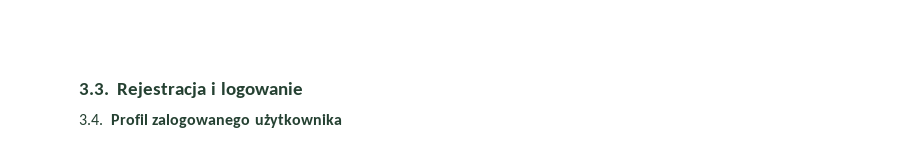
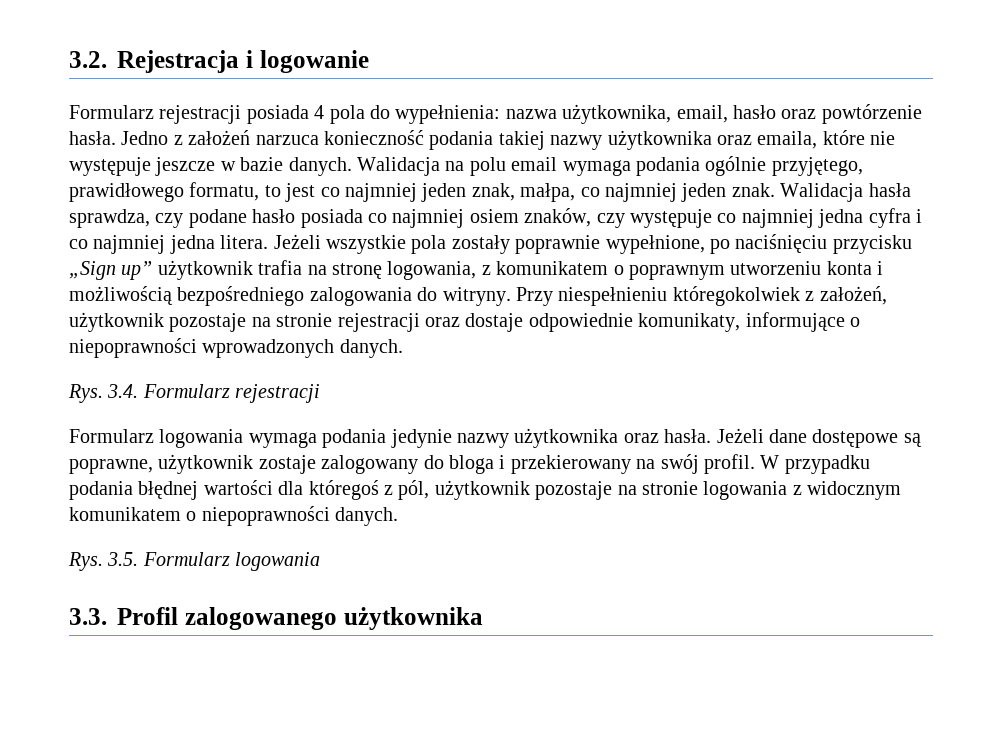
[79,83,109,95] 3.3. -> [69,51,107,68] 3.2.
[79,114,103,125] 3.4. -> [69,104,922,124] [69,130,896,150] [69,156,863,176] [69,182,911,202] [69,208,922,228] [69,234,912,254] [69,260,884,280] [69,286,887,306] [69,312,860,332] [69,338,403,358] [68,384,321,403] [69,428,922,448] [69,454,870,474] [69,480,902,500] [69,506,399,526] [68,552,321,571] [69,608,107,625] Formularz rejestracji posiada 4 pola do wypełnienia: nazwa użytkownika, email, hasło oraz powtórzenie hasła. Jedno z założeń narzuca konieczność podania takiej nazwy użytkownika oraz emaila, które nie występuje jeszcze w bazie danych. Walidacja na polu email wymaga podania ogólnie przyjętego, prawidłowego formatu, to jest co najmniej jeden znak, małpa, co najmniej jeden znak. Walidacja hasła sprawdza, czy podane hasło posiada co najmniej osiem znaków, czy występuje co najmniej jedna cyfra i co najmniej jedna litera. Jeżeli wszystkie pola zostały poprawnie wypełnione, po naciśnięciu przycisku „Sign up” użytkownik trafia na stronę logowania, z komunikatem o poprawnym utworzeniu konta i możliwością bezpośredniego zalogowania do witryny. Przy niespełnieniu któregokolwiek z założeń, użytkownik pozostaje na stronie rejestracji oraz dostaje odpowiednie komunikaty, informujące o niepoprawności wprowadzonych danych. // Rys. 3.4. Formularz rejestracji // Formularz logowania wymaga podania jedynie nazwy użytkownika oraz hasła. Jeżeli dane dostępowe są poprawne, użytkownik zostaje zalogowany do bloga i przekierowany na swój profil. W przypadku podania błędnej wartości dla któregoś z pól, użytkownik pozostaje na stronie logowania z widocznym komunikatem o niepoprawności danych. // Rys. 3.5. Formularz logowania // 3.3.

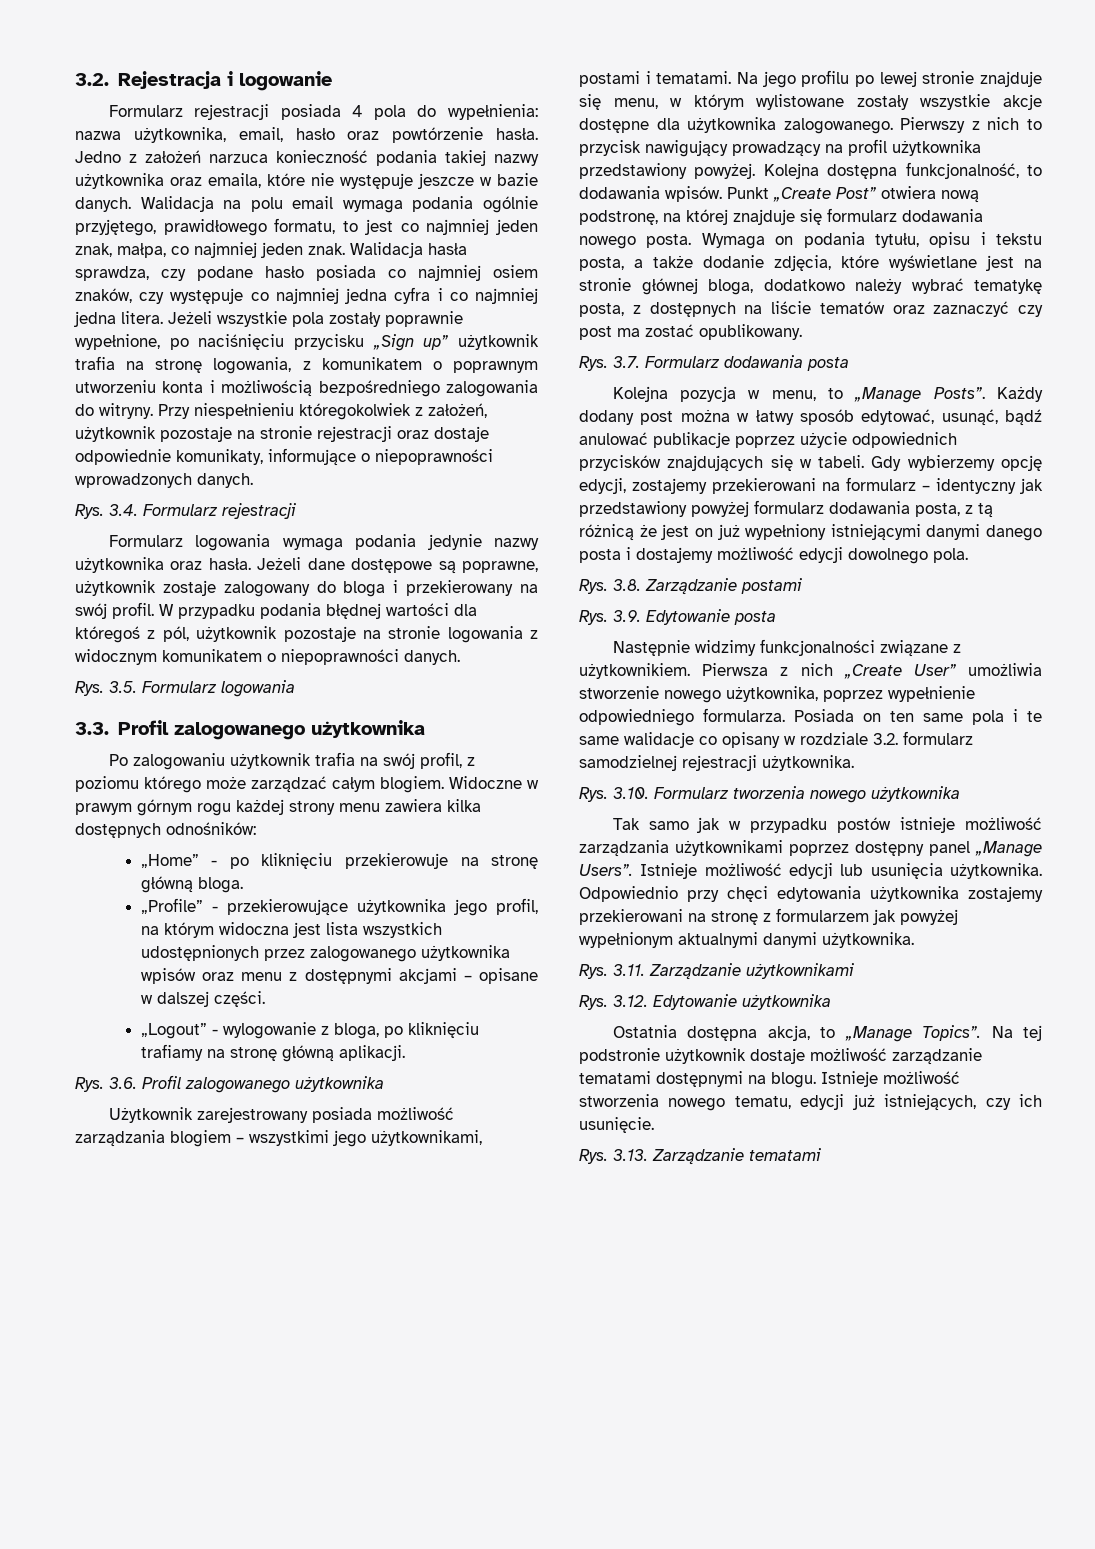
(483, 618) none -> [108,752,475,770] [75,776,539,793] [75,799,481,816] [75,822,256,838] [140,853,538,869] [140,876,243,893] [140,898,538,916] [140,922,442,938] [140,945,510,962] [140,968,538,984] [140,991,265,1007] [140,1022,479,1039] [140,1044,405,1062] [75,1075,384,1093] [108,1107,454,1123] [75,1130,482,1147] [579,70,1042,88] [579,94,1042,110] [579,117,1042,134] [579,139,981,157] [579,162,1042,179] [579,186,979,203] [579,208,983,225] [579,232,1042,249] [579,255,1042,271] [579,278,1042,295] [579,301,1043,317] [579,324,802,340] [579,355,849,371] [612,386,1043,403] [579,409,1042,426] [579,432,957,448] [579,455,1042,472] [579,477,1043,494] [579,500,993,518] [579,524,1042,541] [579,547,968,564] [579,578,802,595] [579,609,776,625] [612,639,961,657] [579,663,1042,679] [579,686,975,703] [579,708,1042,726] [579,731,973,748] [579,755,854,771] [579,786,960,803] [612,817,1042,833] [579,840,1042,857] [579,863,1042,879] [579,886,1043,902] [579,908,958,925] [579,932,914,948] [579,963,854,980] [579,994,831,1010] [612,1025,1042,1042] [579,1048,982,1065] [579,1071,960,1088] [579,1094,1042,1111] [579,1117,654,1133] [579,1148,821,1165] // Po zalogowaniu użytkownik trafia na swój profil, z poziomu którego może zarządzać całym blogiem. Widoczne w prawym górnym rogu każdej strony menu zawiera kilka dostępnych odnośników: // „Home” - po kliknięciu przekierowuje na stronę główną bloga. // „Profile” - przekierowujące użytkownika jego profil, na którym widoczna jest lista wszystkich udostępnionych przez zalogowanego użytkownika wpisów oraz menu z dostępnymi akcjami – opisane w dalszej części. // „Logout” - wylogowanie z bloga, po kliknięciu trafiamy na stronę główną aplikacji. // Rys. 3.6. Profil zalogowanego użytkownika // Użytkownik zarejestrowany posiada możliwość zarządzania blogiem – wszystkimi jego użytkownikami, postami i tematami. Na jego profilu po lewej stronie znajduje się menu, w którym wylistowane zostały wszystkie akcje dostępne dla użytkownika zalogowanego. Pierwszy z nich to przycisk nawigujący prowadzący na profil użytkownika przedstawiony powyżej. Kolejna dostępna funkcjonalność, to dodawania wpisów. Punkt „Create Post” otwiera nową podstronę, na której znajduje się formularz dodawania nowego posta. Wymaga on podania tytułu, opisu i tekstu posta, a także dodanie zdjęcia, które wyświetlane jest na stronie głównej bloga, dodatkowo należy wybrać tematykę posta, z dostępnych na liście tematów oraz zaznaczyć czy post ma zostać opublikowany. // Rys. 3.7. Formularz dodawania posta // Kolejna pozycja w menu, to „Manage Posts”. Każdy dodany post można w łatwy sposób edytować, usunąć, bądź anulować publikacje poprzez użycie odpowiednich przycisków znajdujących się w tabeli. Gdy wybierzemy opcję edycji, zostajemy przekierowani na formularz – identyczny jak przedstawiony powyżej formularz dodawania posta, z tą różnicą że jest on już wypełniony istniejącymi danymi danego posta i dostajemy możliwość edycji dowolnego pola. // Rys. 3.8. Zarządzanie postami // Rys. 3.9. Edytowanie posta // Następnie widzimy funkcjonalności związane z użytkownikiem. Pierwsza z nich „Create User” umożliwia stworzenie nowego użytkownika, poprzez wypełnienie odpowiedniego formularza. Posiada on ten same pola i te same walidacje co opisany w rozdziale 3.2. formularz samodzielnej rejestracji użytkownika. // Rys. 3.10. Formularz tworzenia nowego użytkownika // Tak samo jak w przypadku postów istnieje możliwość zarządzania użytkownikami poprzez dostępny panel „Manage Users”. Istnieje możliwość edycji lub usunięcia użytkownika. Odpowiednio przy chęci edytowania użytkownika zostajemy przekierowani na stronę z formularzem jak powyżej wypełnionym aktualnymi danymi użytkownika. // Rys. 3.11. Zarządzanie użytkownikami // Rys. 3.12. Edytowanie użytkownika // Ostatnia dostępna akcja, to „Manage Topics”. Na tej podstronie użytkownik dostaje możliwość zarządzanie tematami dostępnymi na blogu. Istnieje możliwość stworzenia nowego tematu, edycji już istniejących, czy ich usunięcie. // Rys. 3.13. Zarządzanie tematami

